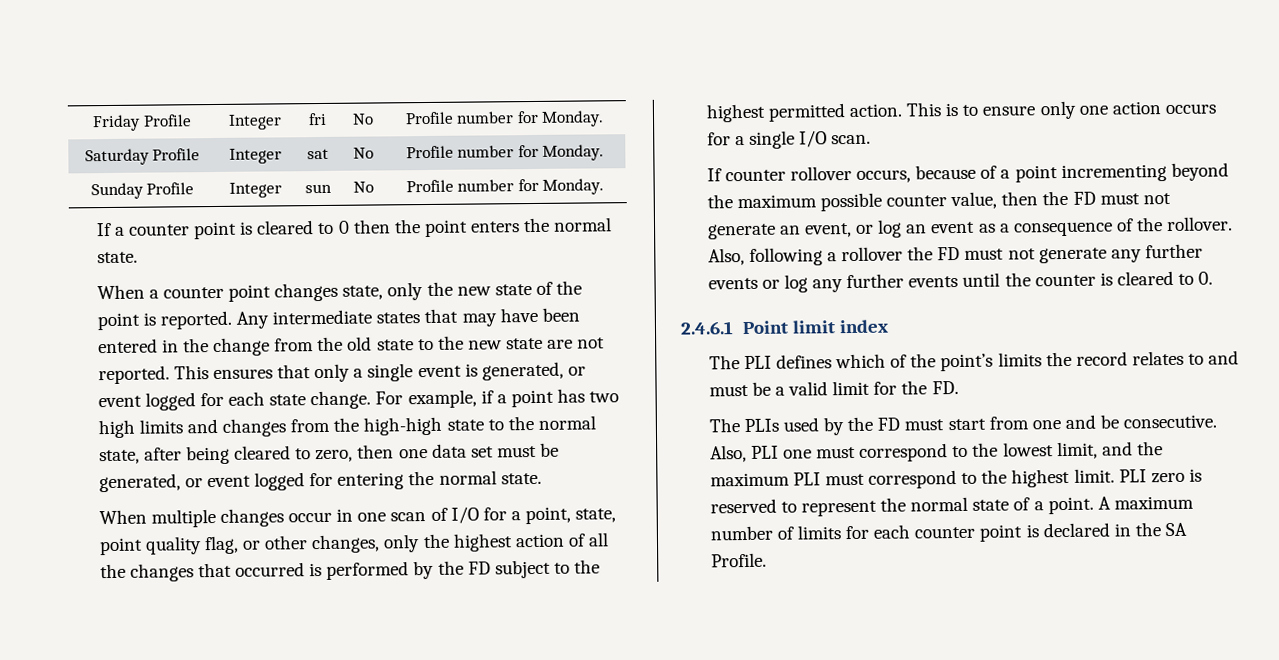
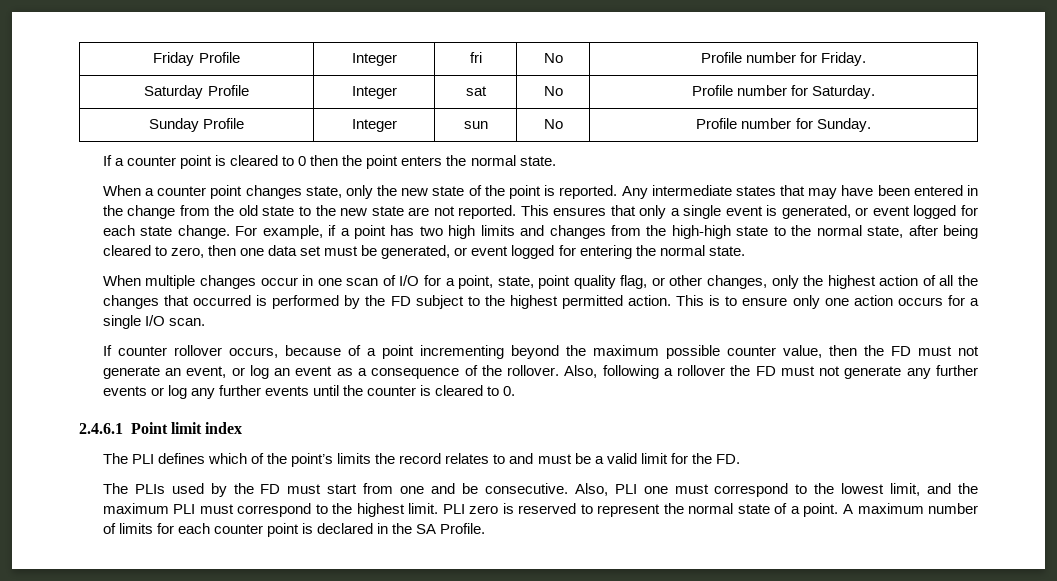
[541,110,605,127] Monday. -> [821,52,867,66] Friday.
[542,144,605,161] Monday. -> [812,85,876,99] Saturday.
[542,178,605,195] Monday. -> [816,118,871,132] Sunday.

